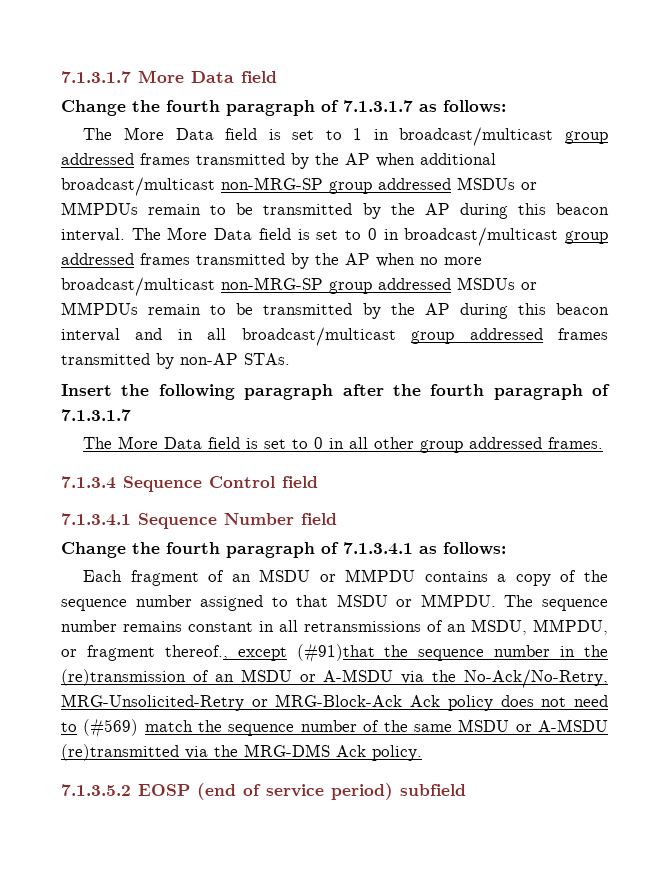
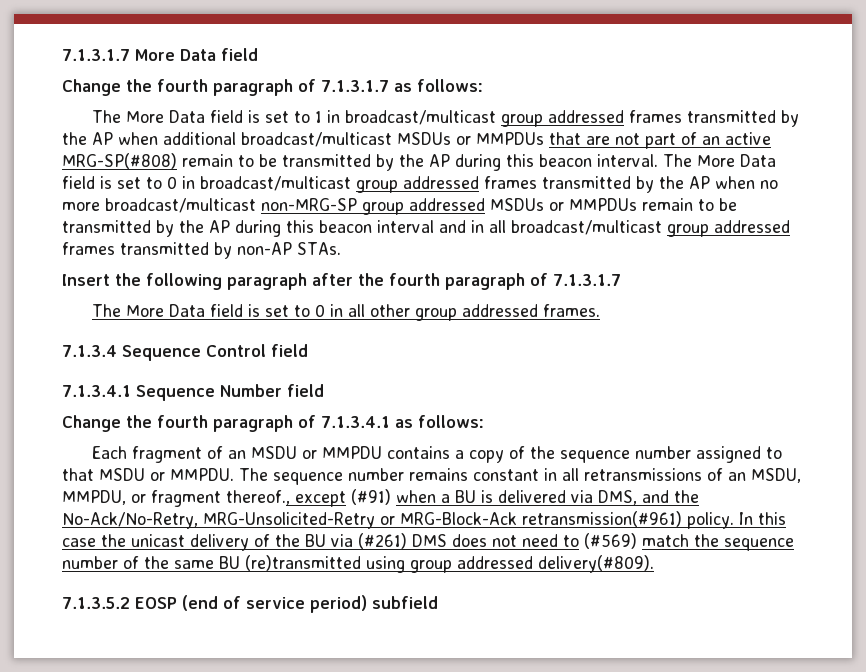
[221,177,537,194] [61,202,138,215] non-MRG-SP group addressed MSDUs or MMPDUs -> [397,132,771,149] [62,153,177,169] MSDUs or MMPDUs that are not part of an active MRG-SP(#808)
[296,643,609,663] [61,669,425,686] (#91)that the sequence number in the (re)transmission of an MSDU or A-MSDU via -> [351,489,669,505] (#91) when a BU is delivered via DMS, and
[410,695,493,711] Ack policy -> [522,511,786,529] [62,533,447,551] retransmission(#961) policy. In this case the unicast delivery of the BU via (#261) DMS
[458,719,609,732] [61,744,422,761] MSDU or A-MSDU (re)transmitted via the MRG-DMS Ack policy. -> [219,555,654,573] BU (re)transmitted using group addressed delivery(#809).

